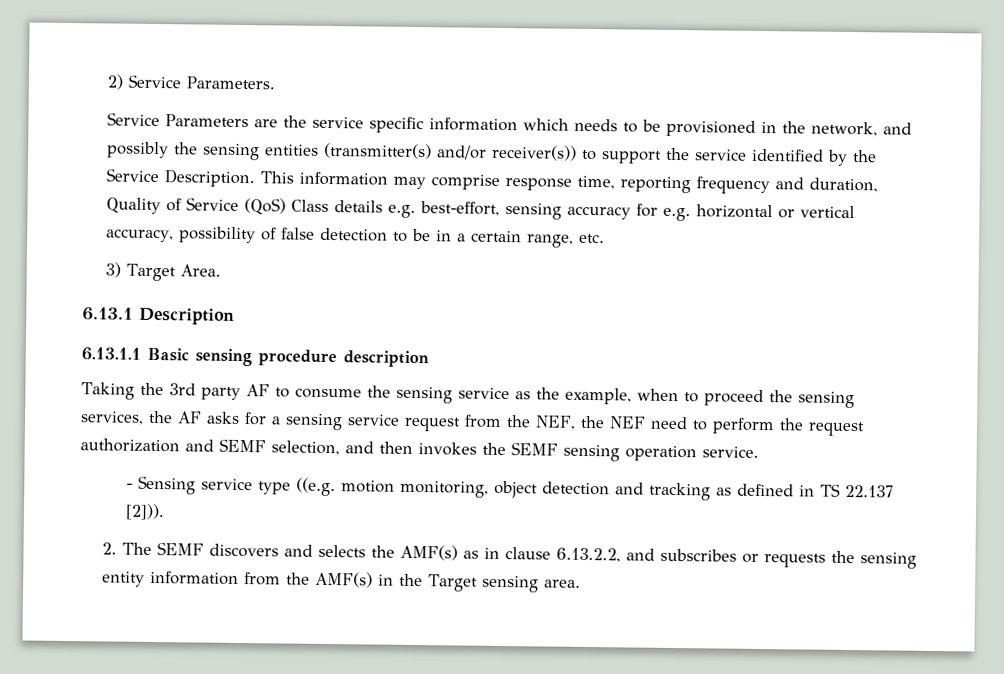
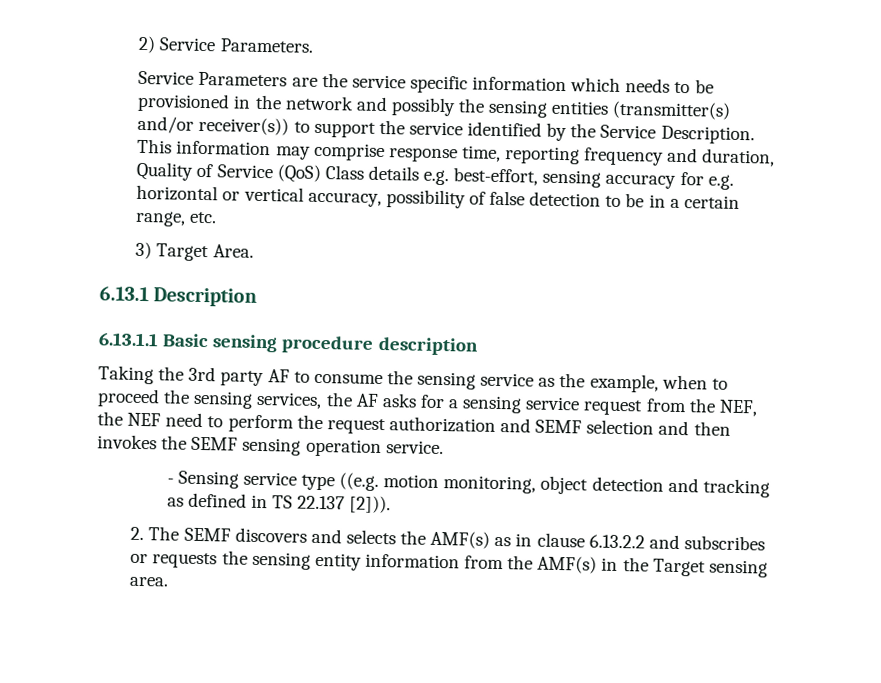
[811,121,879,137] network, -> [284,95,354,111] network
[271,440,340,456] selection, -> [586,419,655,435] selection
[556,547,622,563] 6.13.2.2, -> [588,534,645,549] 6.13.2.2

